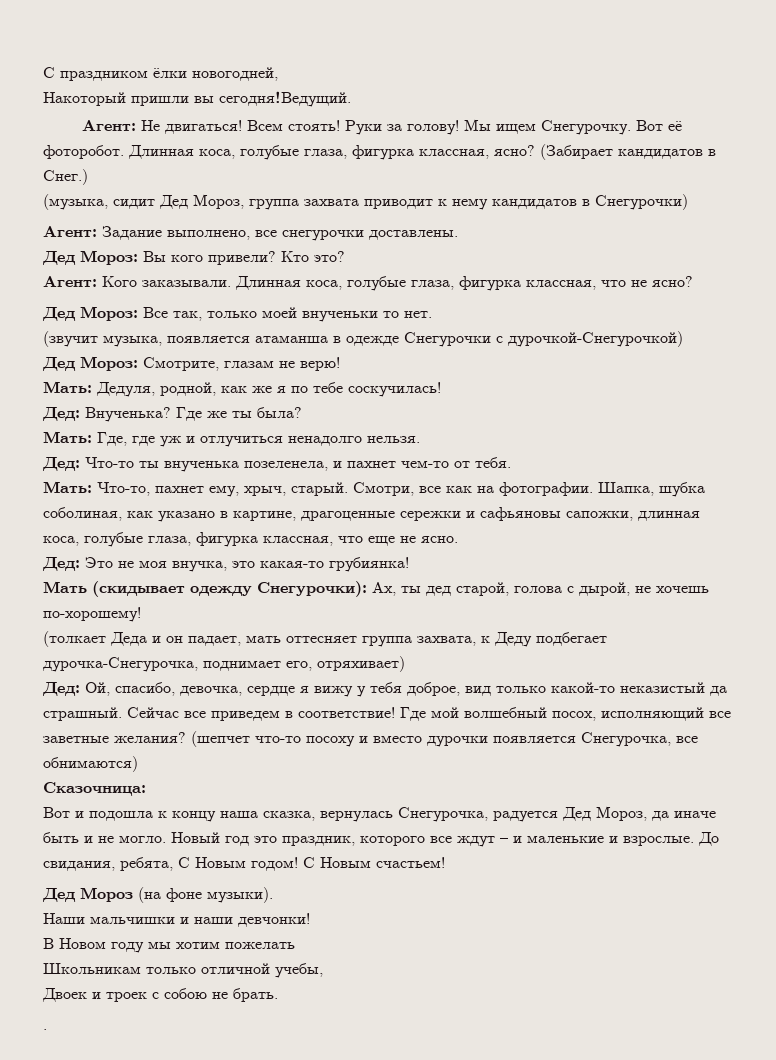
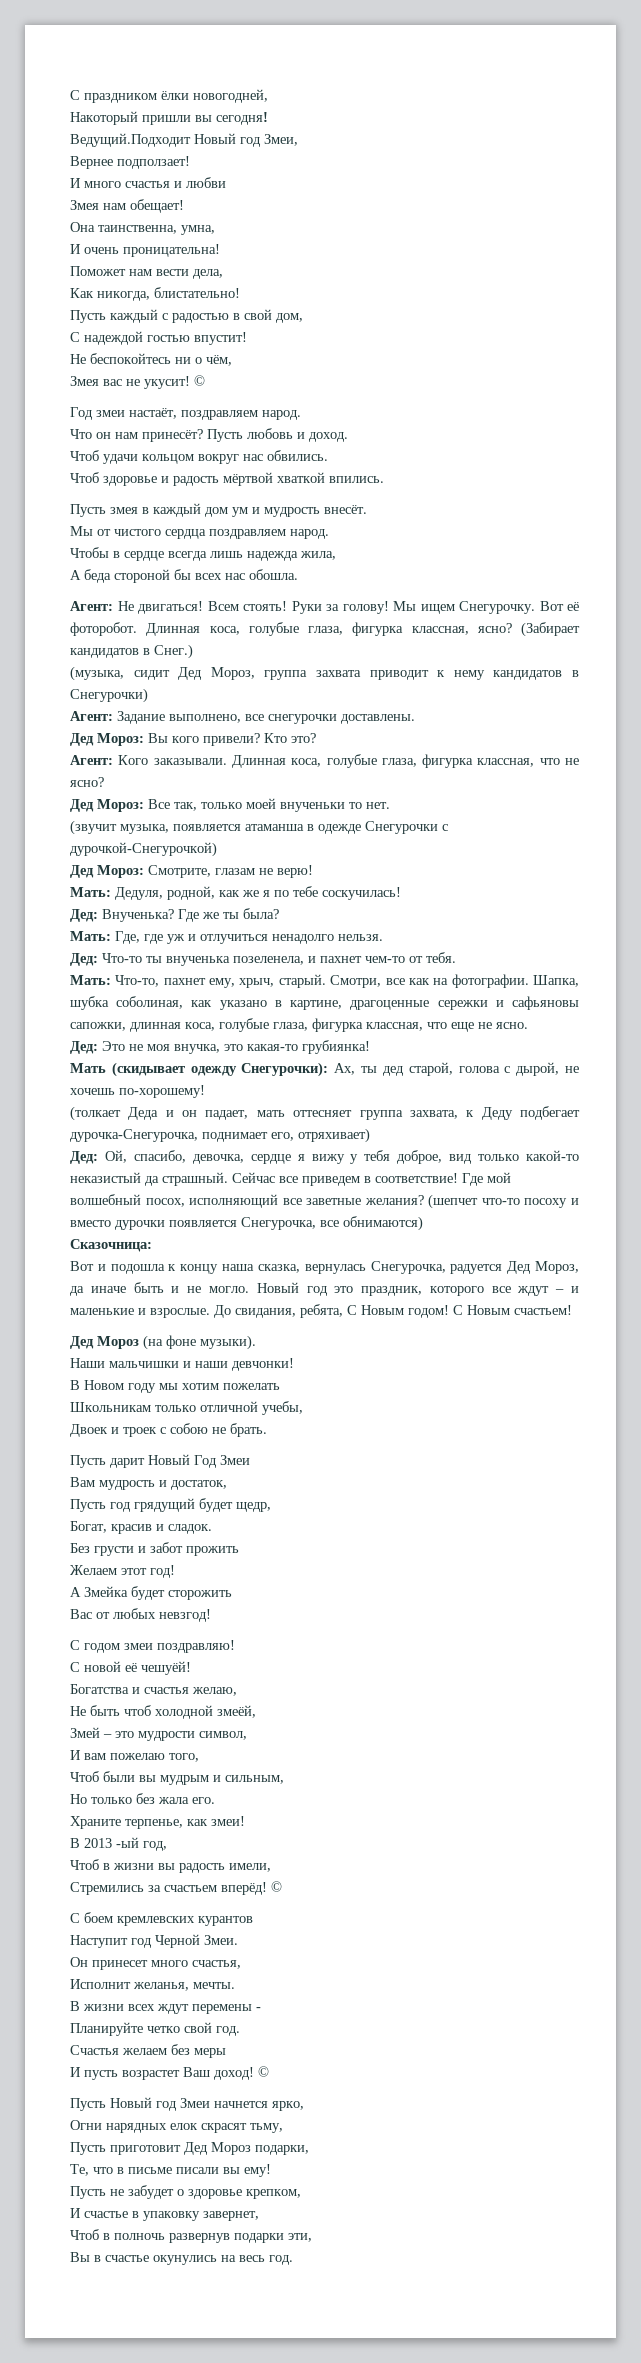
[219,91,351,107] сегодня!Ведущий. -> [216,112,268,125] [70,133,298,147] [70,156,190,169] [70,177,226,188] [70,199,184,213] [70,222,215,235] [70,244,220,257] [70,266,223,279] [70,287,240,301] [70,309,303,323] [70,331,247,345] [70,353,232,366] [70,375,205,389] [70,407,301,420] [70,428,348,442] [70,450,328,464] [70,472,384,486] [70,503,367,517] [70,526,329,539] [70,547,336,561] [70,569,298,583] сегодня! // Ведущий.Подходит Новый год Змеи, // Вернее подползает! // И много счастья и любви // Змея нам обещает! // Она таинственна, умна, // И очень проницательна! // Поможет нам вести дела, // Как никогда, блистательно! // Пусть каждый с радостью в свой дом, // С надеждой гостью впустит! // Не беспокойтесь ни о чём, // Змея вас не укусит! © // Год змеи настаёт, поздравляем народ. // Что он нам принесёт? Пусть любовь и доход. // Чтоб удачи кольцом вокруг нас обвились. // Чтоб здоровье и радость мёртвой хваткой впились. // Пусть змея в каждый дом ум и мудрость внесёт. // Мы от чистого сердца поздравляем народ. // Чтобы в сердце всегда лишь надежда жила, // А беда стороной бы всех нас обошла.
[43,1029,47,1030] . -> [70,1454,250,1468] [70,1477,227,1490] [70,1498,271,1512] [70,1521,212,1534] [70,1542,239,1556] [70,1565,175,1578] [70,1586,232,1600] [70,1608,211,1622] [70,1640,235,1653] [70,1661,191,1675] [70,1684,237,1696] [70,1705,256,1719] [70,1727,247,1741] [70,1750,199,1762] [70,1771,284,1785] [70,1793,215,1804] [70,1816,245,1829] [70,1837,167,1851] [70,1859,271,1873] [70,1881,282,1895] [70,1912,253,1926] [70,1934,238,1948] [70,1957,241,1970] [70,1979,235,1991] [70,2001,261,2014] [70,2022,240,2036] [70,2044,226,2058] [70,2066,269,2080] [70,2097,304,2111] [70,2120,283,2133] [70,2142,309,2155] [70,2164,271,2177] [70,2185,301,2199] [70,2208,259,2221] [70,2229,312,2243] [70,2252,293,2265] Пусть дарит Новый Год Змеи // Вам мудрость и достаток, // Пусть год грядущий будет щедр, // Богат, красив и сладок. // Без грусти и забот прожить // Желаем этот год! // А Змейка будет сторожить // Вас от любых невзгод! // С годом змеи поздравляю! // С новой её чешуёй! // Богатства и счастья желаю, // Не быть чтоб холодной змеёй, // Змей – это мудрости символ, // И вам пожелаю того, // Чтоб были вы мудрым и сильным, // Но только без жала его. // Храните терпенье, как змеи! // В 2013 -ый год, // Чтоб в жизни вы радость имели, // Стремились за счастьем вперёд! © // С боем кремлевских курантов // Наступит год Черной Змеи. // Он принесет много счастья, // Исполнит желанья, мечты. // В жизни всех ждут перемены - // Планируйте четко свой год. // Счастья желаем без меры // И пусть возрастет Ваш доход! © // Пусть Новый год Змеи начнется ярко, // Огни нарядных елок скрасят тьму, // Пусть приготовит Дед Мороз подарки, // Те, что в письме писали вы ему! // Пусть не забудет о здоровье крепком, // И счастье в упаковку завернет, // Чтоб в полночь развернув подарки эти, // Вы в счастье окунулись на весь год.

